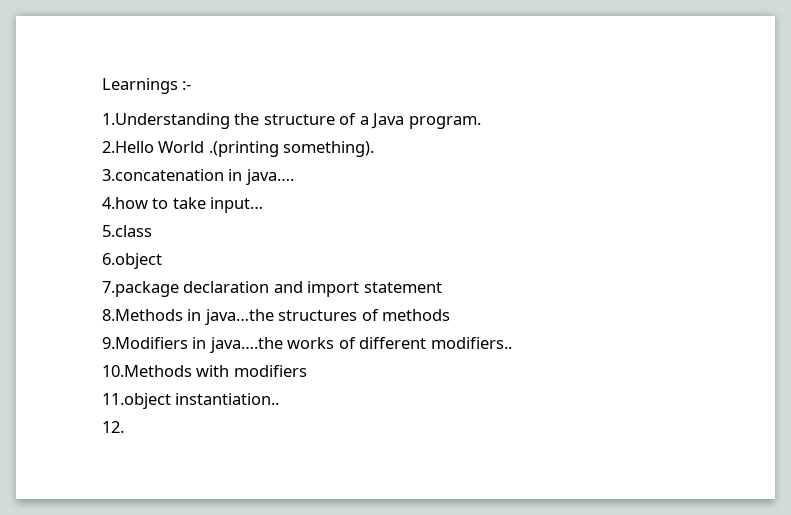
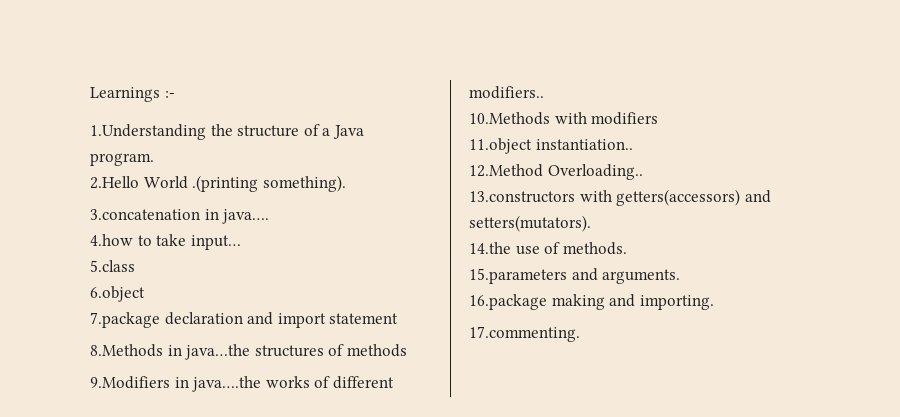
[102,421,124,433] 12. -> [469,164,643,180] [469,189,771,206] [469,215,591,232] [469,242,627,255] [469,268,681,284] [469,294,714,310] [469,326,580,342] 12.Method Overloading.. // 13.constructors with getters(accessors) and setters(mutators). // 14.the use of methods. // 15.parameters and arguments. // 16.package making and importing. // 17.commenting.

